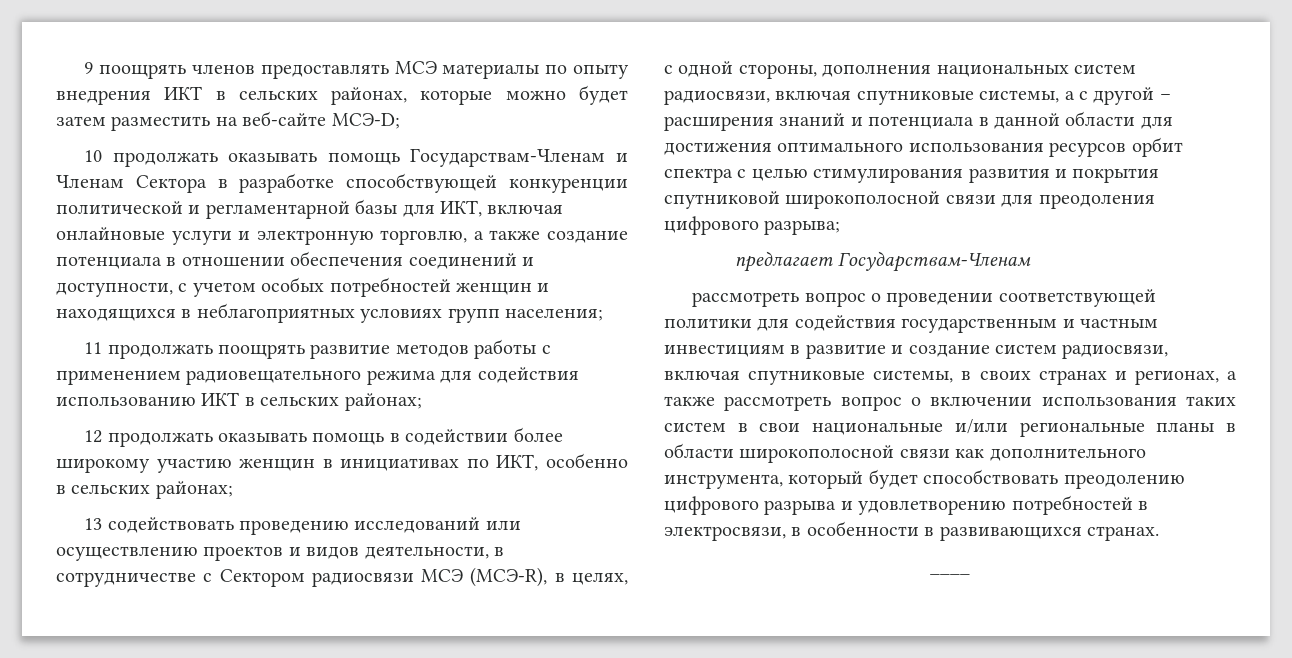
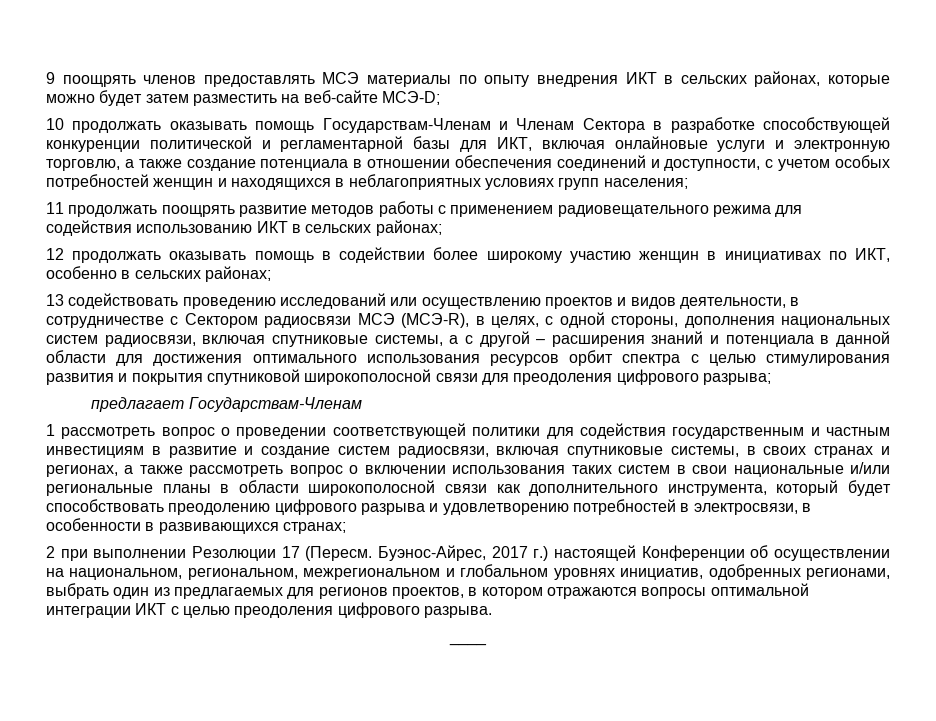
(1032, 261) none -> [46,424,55,436] 1
[1087,526,1159,541] странах. -> [282,522,346,534] [46,545,890,561] [46,564,891,580] [46,583,809,599] [46,602,492,618] странах; // 2 при выполнении Резолюции 17 (Пересм. Буэнос-Айрес, 2017 г.) настоящей Конференции об осуществлении на национальном, региональном, межрегиональном и глобальном уровнях инициатив, одобренных регионами, выбрать один из предлагаемых для регионов проектов, в котором отражаются вопросы оптимальной интеграции ИКТ с целью преодоления цифрового разрыва.

